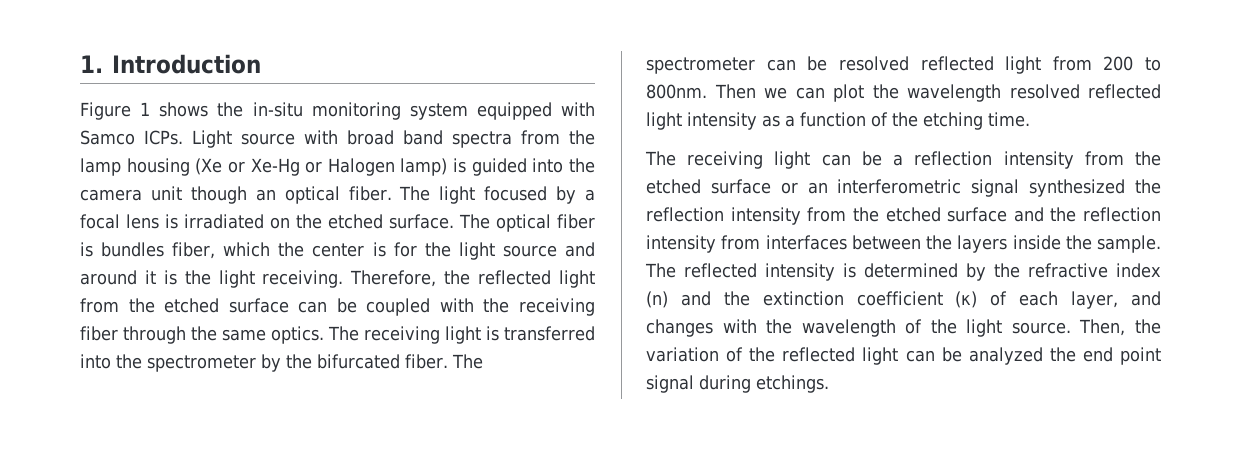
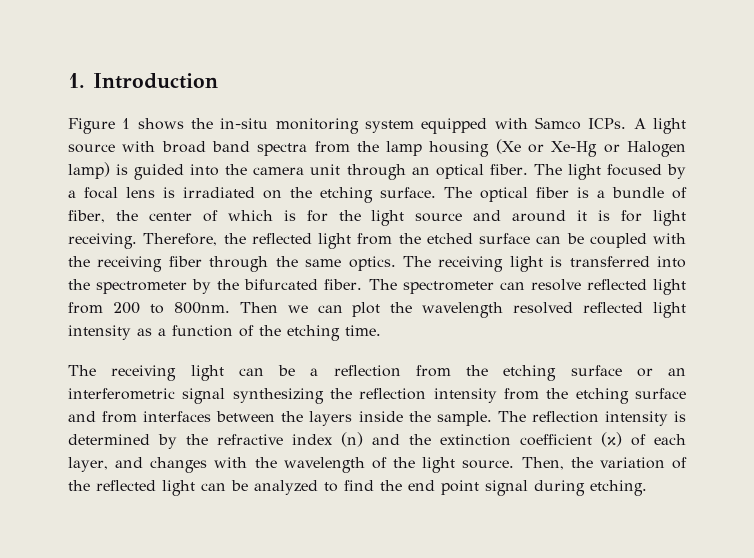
[192,130,232,148] Light -> [633,118,687,134] A light
[190,186,247,204] though -> [346,164,406,180] through
[328,214,383,229] etched -> [320,187,373,203] etching
[101,242,365,259] bundles fiber, which the center -> [597,187,687,199] [68,210,273,223] a bundle of fiber, the center of which
[184,270,211,285] the -> [621,210,643,222] for
[807,56,909,71] be resolved -> [530,279,581,291] resolve
[1003,151,1161,169] [646,179,701,194] intensity from the etched -> [415,365,557,381] from the etching
[1029,179,1126,197] synthesized -> [232,388,324,404] synthesizing
[885,207,941,222] etched -> [575,388,629,404] etching
[1050,207,1161,222] [646,235,716,253] the reflection intensity -> (96, 416) none
[684,263,757,278] reflected -> [531,411,599,423] reflection
(1043, 356) none -> [324,480,374,492] to find
[756,375,829,393] etchings. -> [590,480,647,496] etching.

